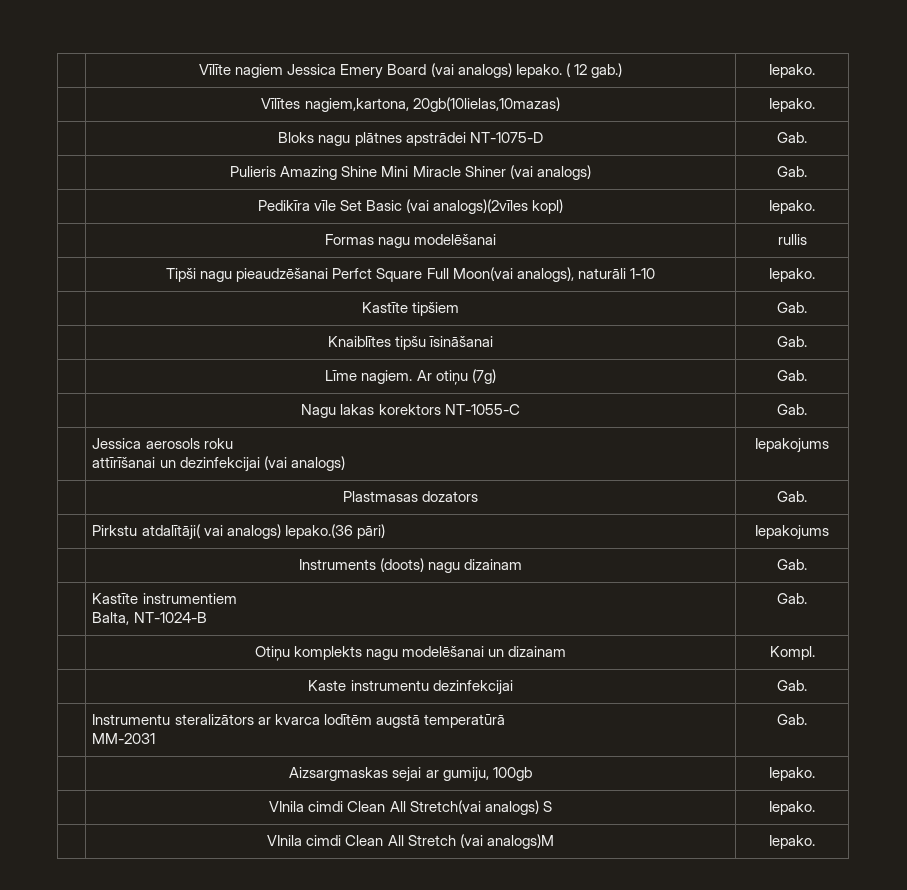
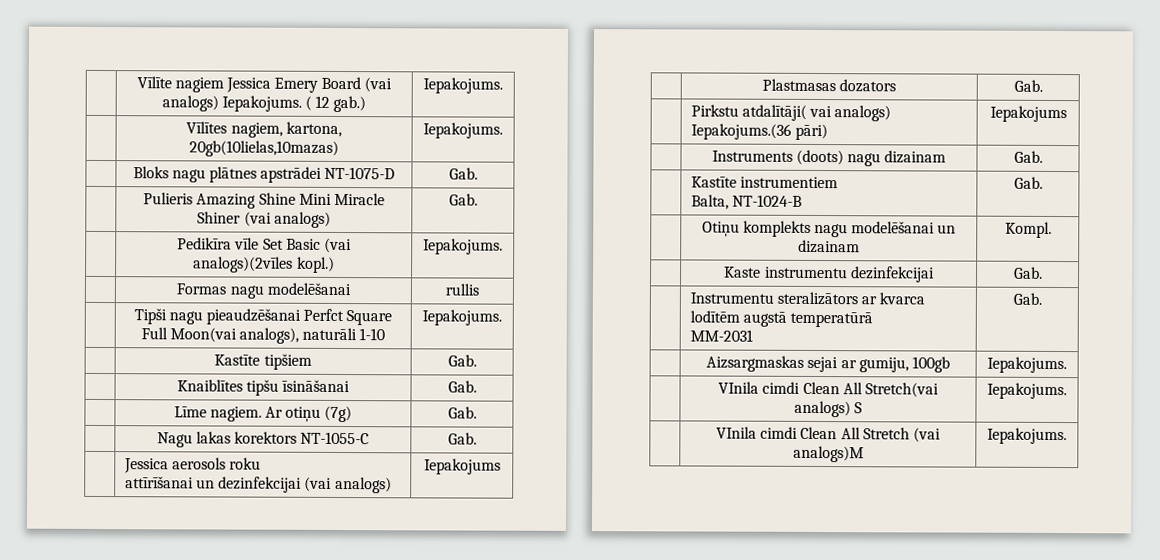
[515,64,562,78] Iepako. -> [221,95,302,112] Iepakojums.
[769,64,815,78] Iepako. -> [423,77,503,94] Iepakojums.
[304,98,409,112] nagiem,kartona, -> [230,121,342,138] nagiem, kartona,
[769,98,815,112] Iepako. -> [423,122,503,139] Iepakojums.
[532,199,564,214] [769,200,815,214] kopl) | Iepako. -> [296,256,335,273] [423,238,503,255] kopl.) | Iepakojums.
[769,268,815,282] Iepako. -> [422,309,502,326] Iepakojums.
[284,524,353,539] Iepako.(36 -> [690,123,792,140] Iepakojums.(36
[769,767,815,781] Iepako. -> [987,356,1067,374] Iepakojums.
[769,801,815,815] Iepako. -> [987,382,1067,400] Iepakojums.
[769,835,815,849] Iepako. -> [987,427,1067,445] Iepakojums.

